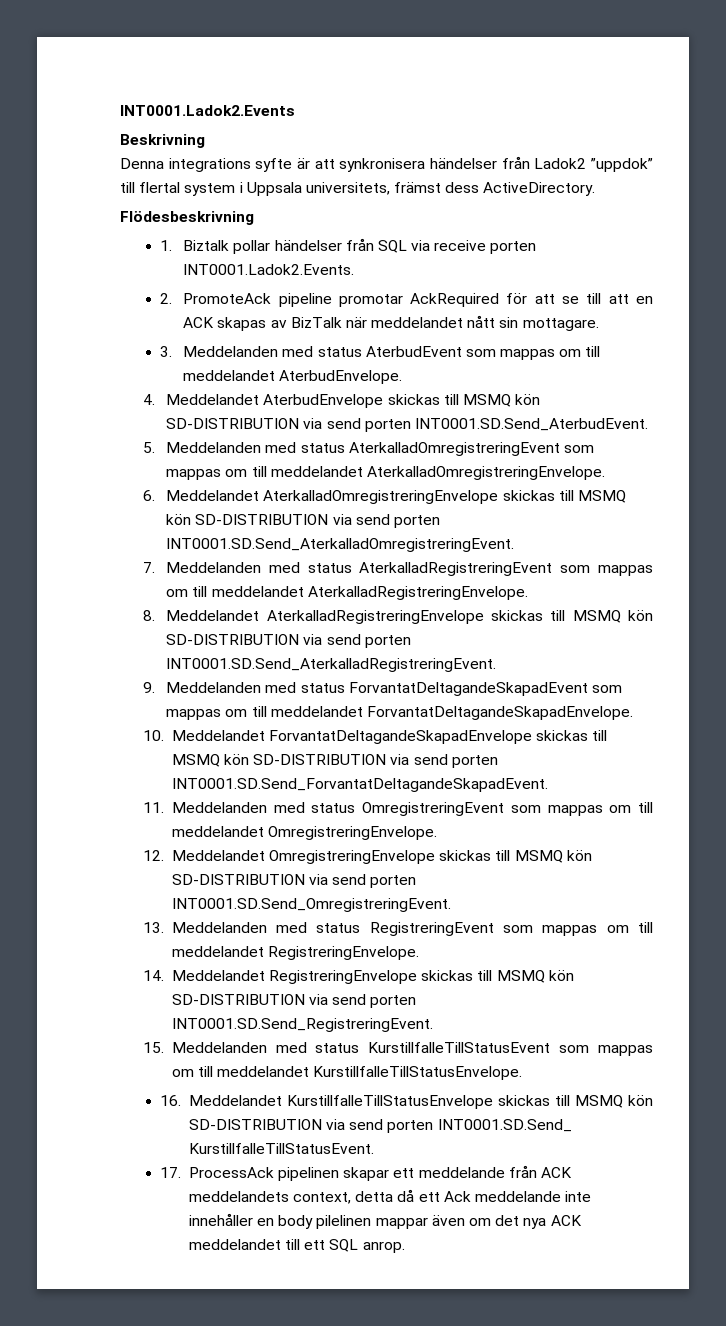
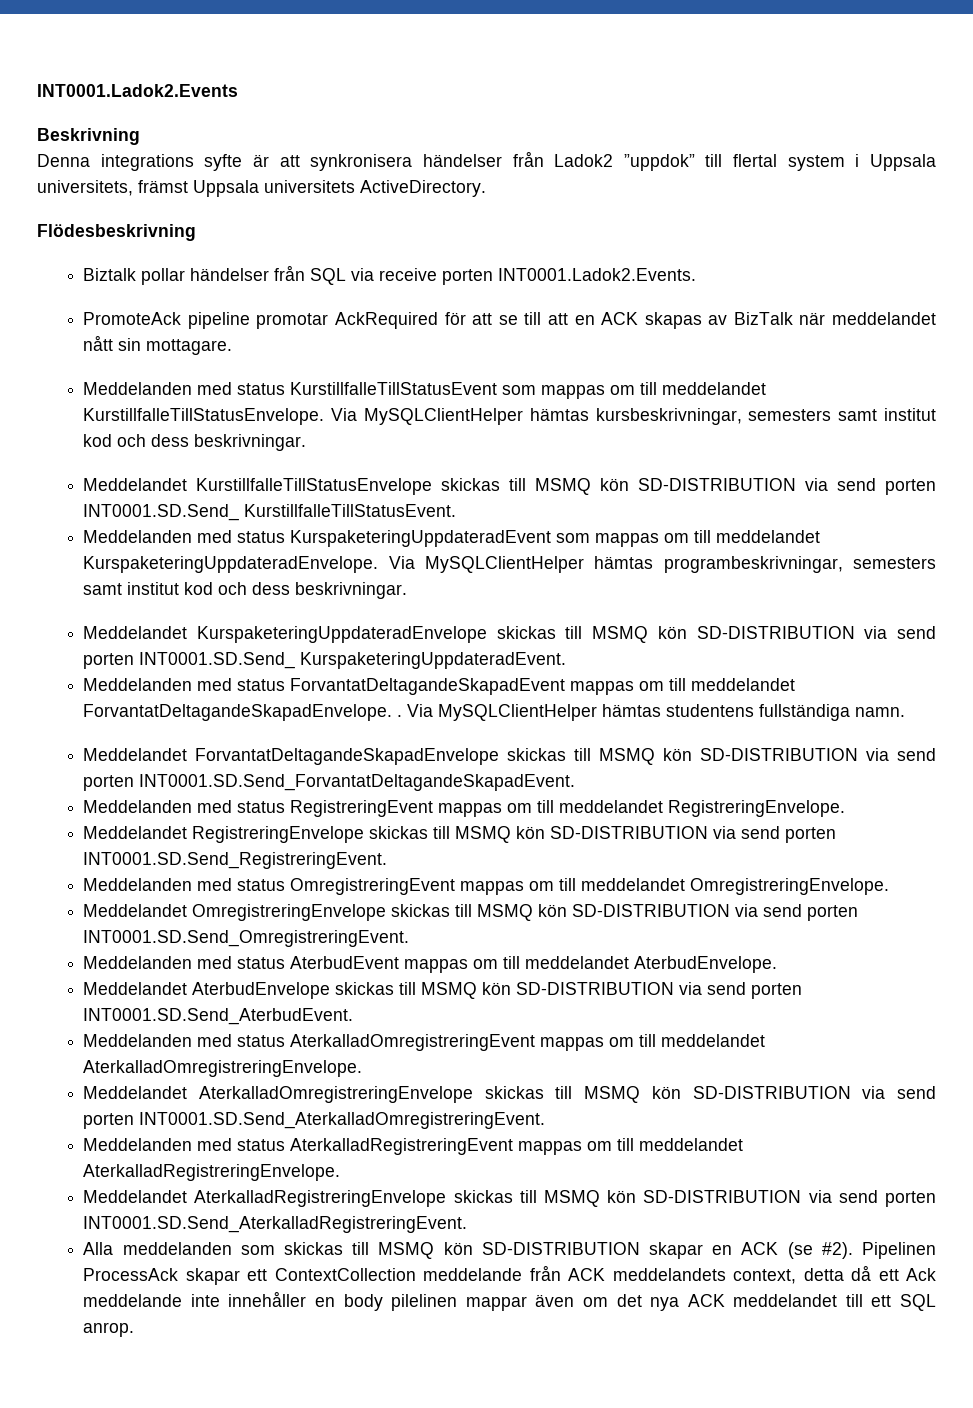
[445,182,480,193] dess -> [193,180,355,197] Uppsala universitets
[160,240,173,251] 1. -> (196, 232) none
[160,293,173,304] 2. -> (697, 274) none
[160,346,601,360] [183,370,403,384] [143,394,541,408] [166,418,648,432] [143,442,594,456] [166,466,605,480] [143,490,626,504] [166,514,440,528] [166,538,515,552] [143,562,653,576] [166,586,528,600] [143,610,653,624] [166,634,411,648] [166,658,497,672] [143,682,622,696] [166,706,633,720] [143,730,608,744] [171,754,498,768] [171,778,548,792] [143,802,653,816] [171,826,437,840] [143,850,592,864] [171,874,417,888] [171,898,451,912] [143,922,653,936] [171,946,419,960] [143,970,574,984] [171,994,417,1008] [171,1018,433,1032] [143,1042,165,1053] 3. Meddelanden med status AterbudEvent som mappas om till meddelandet AterbudEnvelope. // 4. Meddelandet AterbudEnvelope skickas till MSMQ kön SD-DISTRIBUTION via send porten INT0001.SD.Send_AterbudEvent. // 5. Meddelanden med status AterkalladOmregistreringEvent som mappas om till meddelandet AterkalladOmregistreringEnvelope. // 6. Meddelandet AterkalladOmregistreringEnvelope skickas till MSMQ kön SD-DISTRIBUTION via send porten INT0001.SD.Send_AterkalladOmregistreringEvent. // 7. Meddelanden med status AterkalladRegistreringEvent som mappas om till meddelandet AterkalladRegistreringEnvelope. // 8. Meddelandet AterkalladRegistreringEnvelope skickas till MSMQ kön SD-DISTRIBUTION via send porten INT0001.SD.Send_AterkalladRegistreringEvent. // 9. Meddelanden med status ForvantatDeltagandeSkapadEvent som mappas om till meddelandet ForvantatDeltagandeSkapadEnvelope. // 10. Meddelandet ForvantatDeltagandeSkapadEnvelope skickas till MSMQ kön SD-DISTRIBUTION via send porten INT0001.SD.Send_ForvantatDeltagandeSkapadEvent. // 11. Meddelanden med status OmregistreringEvent som mappas om till meddelandet OmregistreringEnvelope. // 12. Meddelandet OmregistreringEnvelope skickas till MSMQ kön SD-DISTRIBUTION via send porten INT0001.SD.Send_OmregistreringEvent. // 13. Meddelanden med status RegistreringEvent som mappas om till meddelandet RegistreringEnvelope. // 14. Meddelandet RegistreringEnvelope skickas till MSMQ kön SD-DISTRIBUTION via send porten INT0001.SD.Send_RegistreringEvent. // 15. -> (233, 347) none
[160,1095,182,1106] // 16. -> [331,408,936,425] [83,434,307,451] Via MySQLClientHelper hämtas kursbeskrivningar, semesters samt institut kod och dess beskrivningar. //
[160,1167,340,1181] 17. ProcessAck pipelinen -> [83,530,821,547] [83,556,937,573] [83,582,408,599] [83,626,936,643] [83,652,567,669] [83,678,796,695] [83,704,906,721] [83,748,936,765] [83,774,576,791] [83,800,846,817] [83,826,837,843] [83,852,388,869] [83,878,890,895] [83,904,859,921] [83,930,410,947] [83,956,778,973] [83,982,803,999] [83,1008,354,1025] [83,1034,766,1051] [83,1060,363,1077] [83,1086,936,1103] [83,1112,546,1129] [83,1138,744,1155] [83,1164,341,1181] [83,1190,936,1207] [83,1216,468,1233] [83,1242,936,1259] [83,1268,179,1281] Meddelanden med status KurspaketeringUppdateradEvent som mappas om till meddelandet KurspaketeringUppdateradEnvelope. Via MySQLClientHelper hämtas programbeskrivningar, semesters samt institut kod och dess beskrivningar. // Meddelandet KurspaketeringUppdateradEnvelope skickas till MSMQ kön SD-DISTRIBUTION via send porten INT0001.SD.Send_ KurspaketeringUppdateradEvent. // Meddelanden med status ForvantatDeltagandeSkapadEvent mappas om till meddelandet ForvantatDeltagandeSkapadEnvelope. . Via MySQLClientHelper hämtas studentens fullständiga namn. // Meddelandet ForvantatDeltagandeSkapadEnvelope skickas till MSMQ kön SD-DISTRIBUTION via send porten INT0001.SD.Send_ForvantatDeltagandeSkapadEvent. // Meddelanden med status RegistreringEvent mappas om till meddelandet RegistreringEnvelope. // Meddelandet RegistreringEnvelope skickas till MSMQ kön SD-DISTRIBUTION via send porten INT0001.SD.Send_RegistreringEvent. // Meddelanden med status OmregistreringEvent mappas om till meddelandet OmregistreringEnvelope. // Meddelandet OmregistreringEnvelope skickas till MSMQ kön SD-DISTRIBUTION via send porten INT0001.SD.Send_OmregistreringEvent. // Meddelanden med status AterbudEvent mappas om till meddelandet AterbudEnvelope. // Meddelandet AterbudEnvelope skickas till MSMQ kön SD-DISTRIBUTION via send porten INT0001.SD.Send_AterbudEvent. // Meddelanden med status AterkalladOmregistreringEvent mappas om till meddelandet AterkalladOmregistreringEnvelope. // Meddelandet AterkalladOmregistreringEnvelope skickas till MSMQ kön SD-DISTRIBUTION via send porten INT0001.SD.Send_AterkalladOmregistreringEvent. // Meddelanden med status AterkalladRegistreringEvent mappas om till meddelandet AterkalladRegistreringEnvelope. // Meddelandet AterkalladRegistreringEnvelope skickas till MSMQ kön SD-DISTRIBUTION via send porten INT0001.SD.Send_AterkalladRegistreringEvent. // Alla meddelanden som skickas till MSMQ kön SD-DISTRIBUTION skapar en ACK (se #2). Pipelinen ProcessAck
(415, 1173) none -> [274,1268,416,1281] ContextCollection

